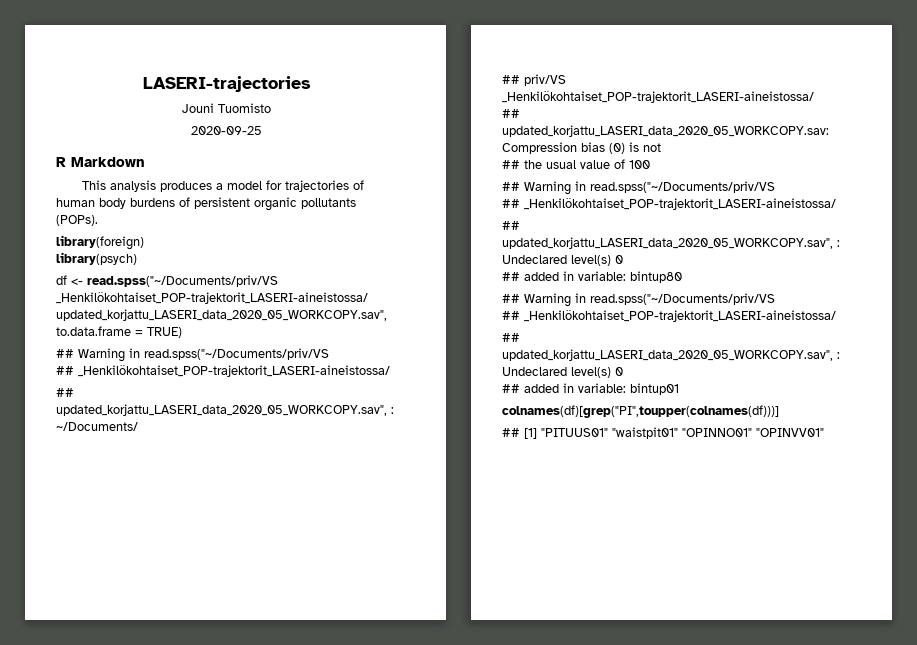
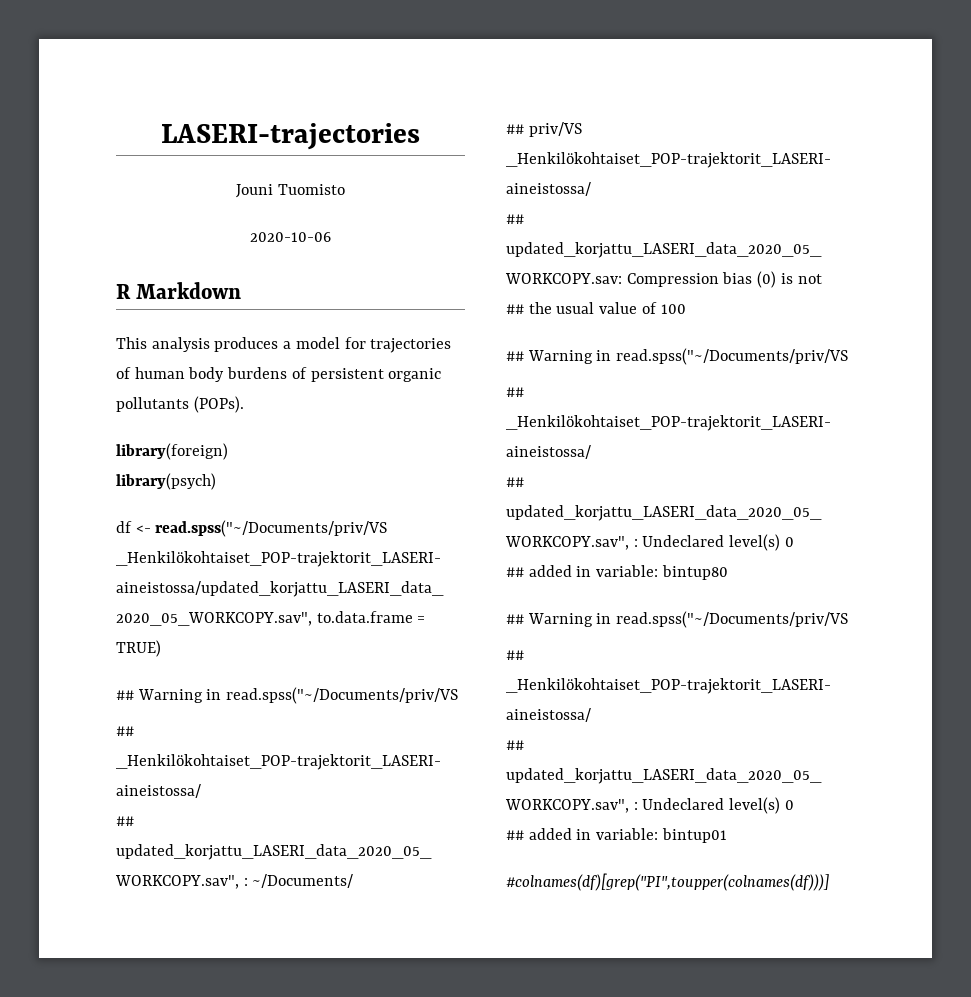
[191,126,262,135] 2020-09-25 -> [250,232,331,242] 2020-10-06
[502,405,779,418] [502,427,824,439] colnames(df)[grep("PI",toupper(colnames(df)))] // ## [1] "PITUUS01" "waistpit01" "OPINNO01" "OPINVV01" -> [506,873,829,891] #colnames(df)[grep("PI",toupper(colnames(df)))]

